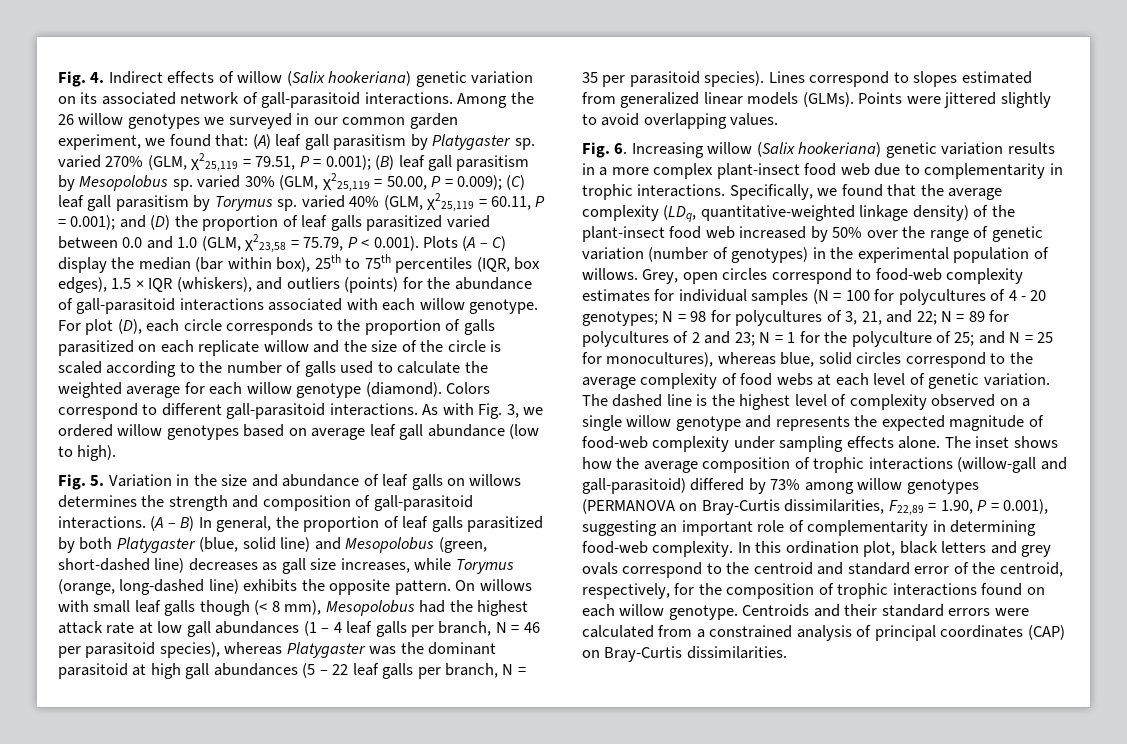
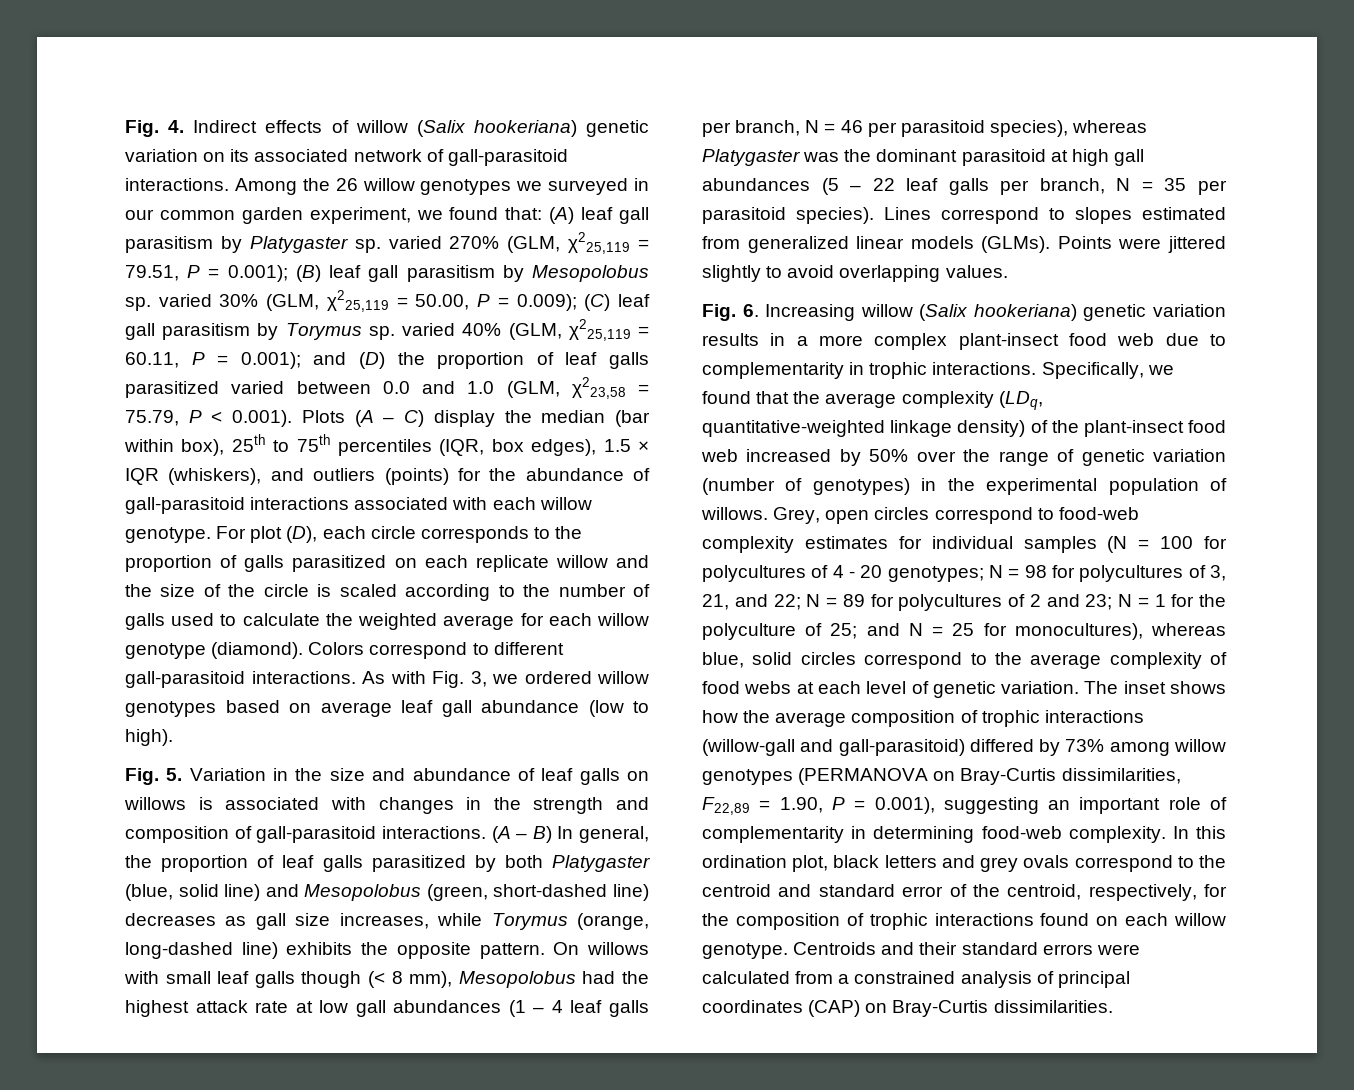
[58,495,137,508] determines -> [198,797,482,814] is associated with changes in
[612,394,1031,410] [582,415,1044,431] [582,436,971,452] dashed line is the highest level of complexity observed on a single willow genotype and represents the expected magnitude of food-web complexity under sampling effects alone. The -> (1119, 687) none

